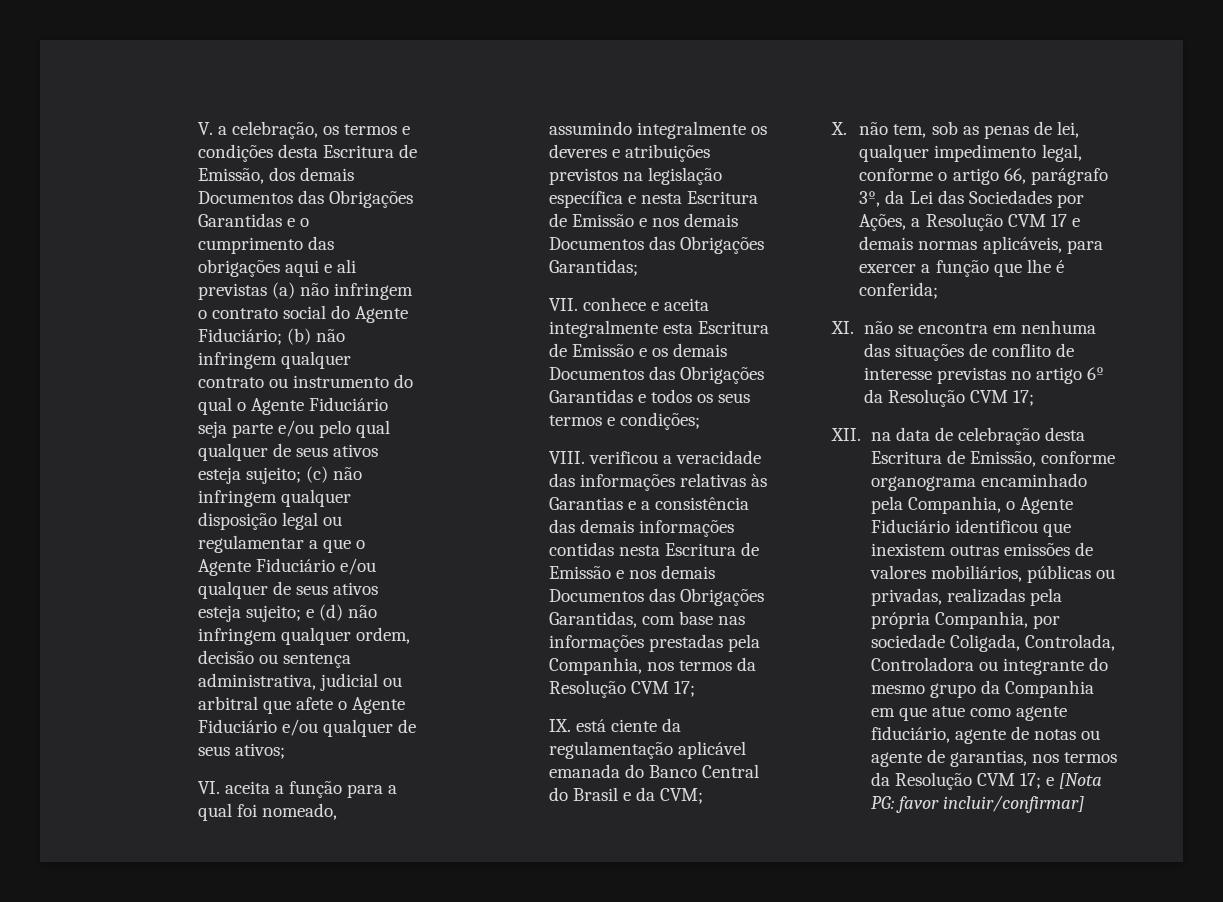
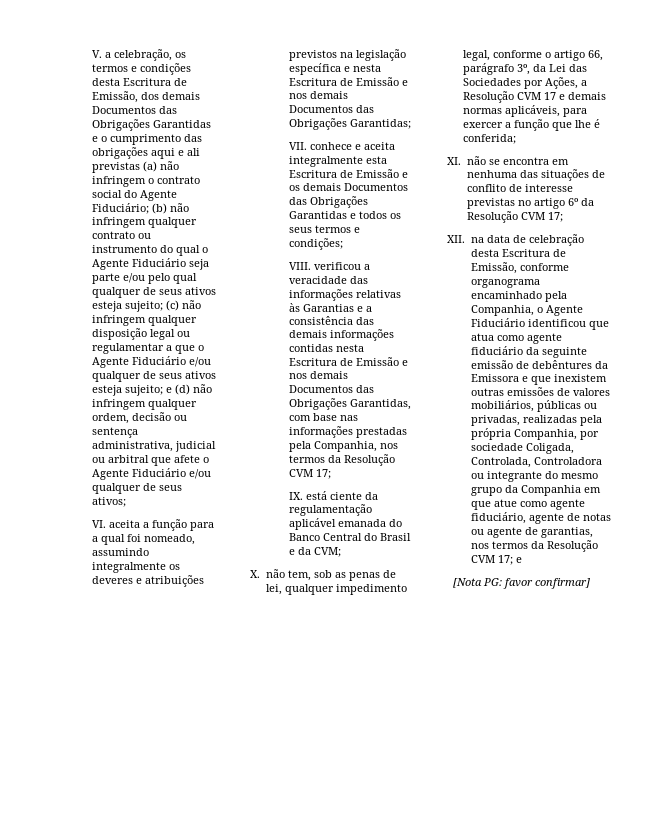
(1071, 530) none -> [470,333,562,344] [470,346,587,358] [470,360,608,369] [470,374,551,385] atua como agente fiduciário da seguinte emissão de debêntures da Emissora e que
(1055, 781) none -> (522, 560) //
[942,795,1084,813] incluir/confirmar] -> [535,578,590,589] confirmar]

